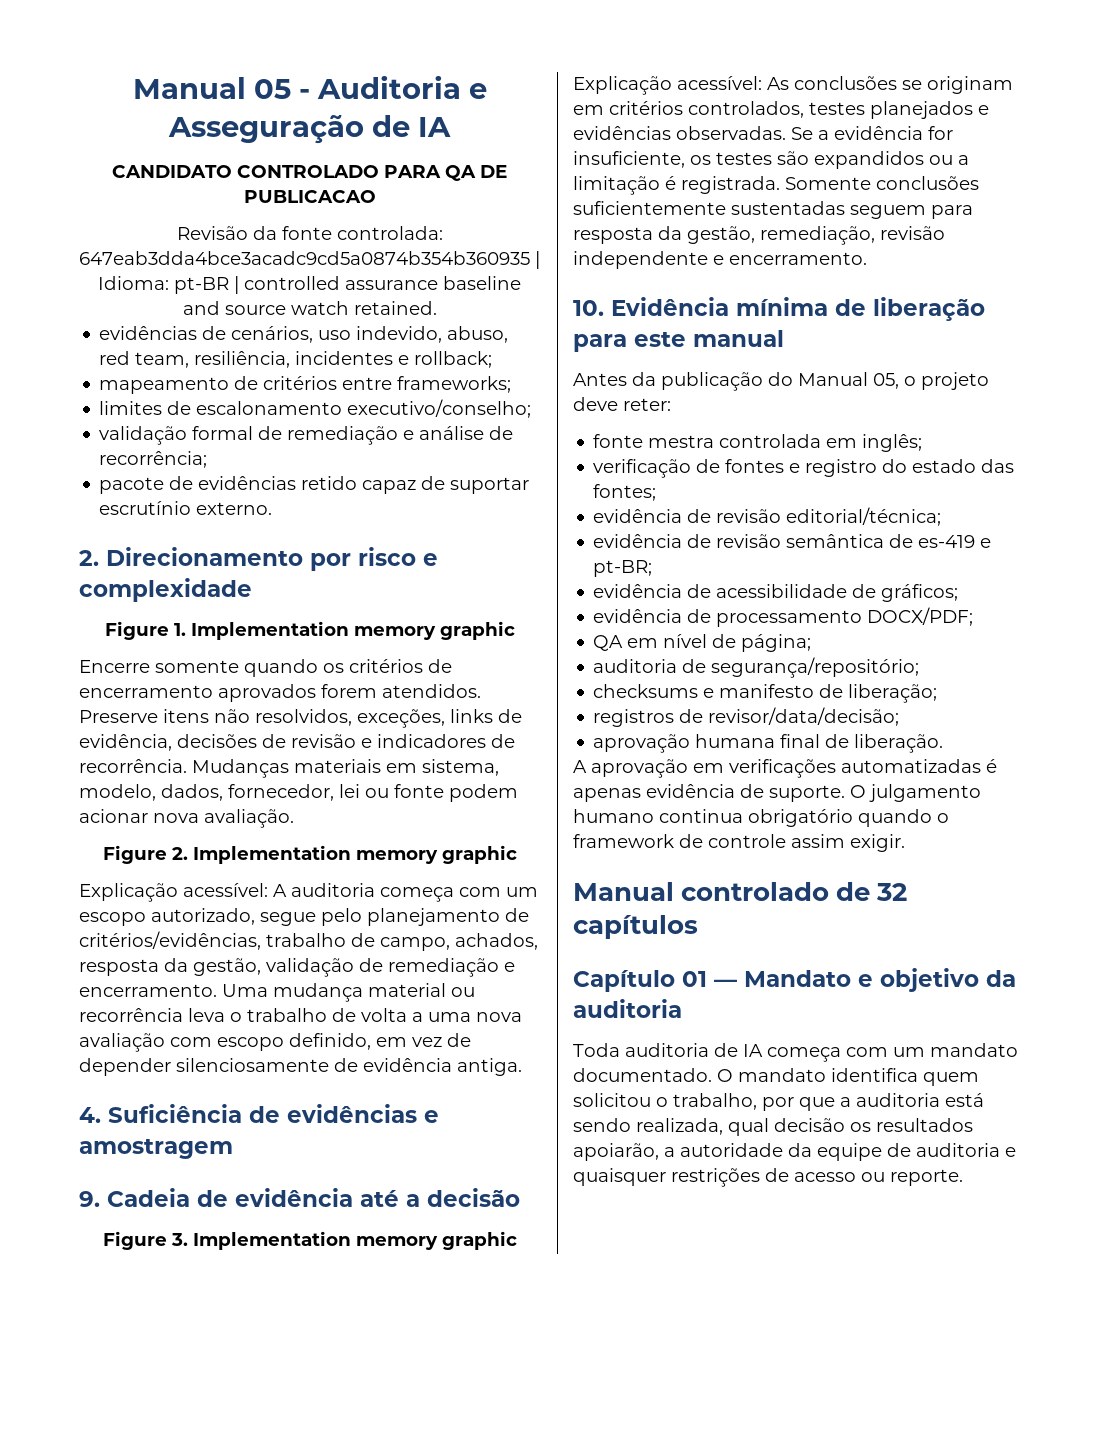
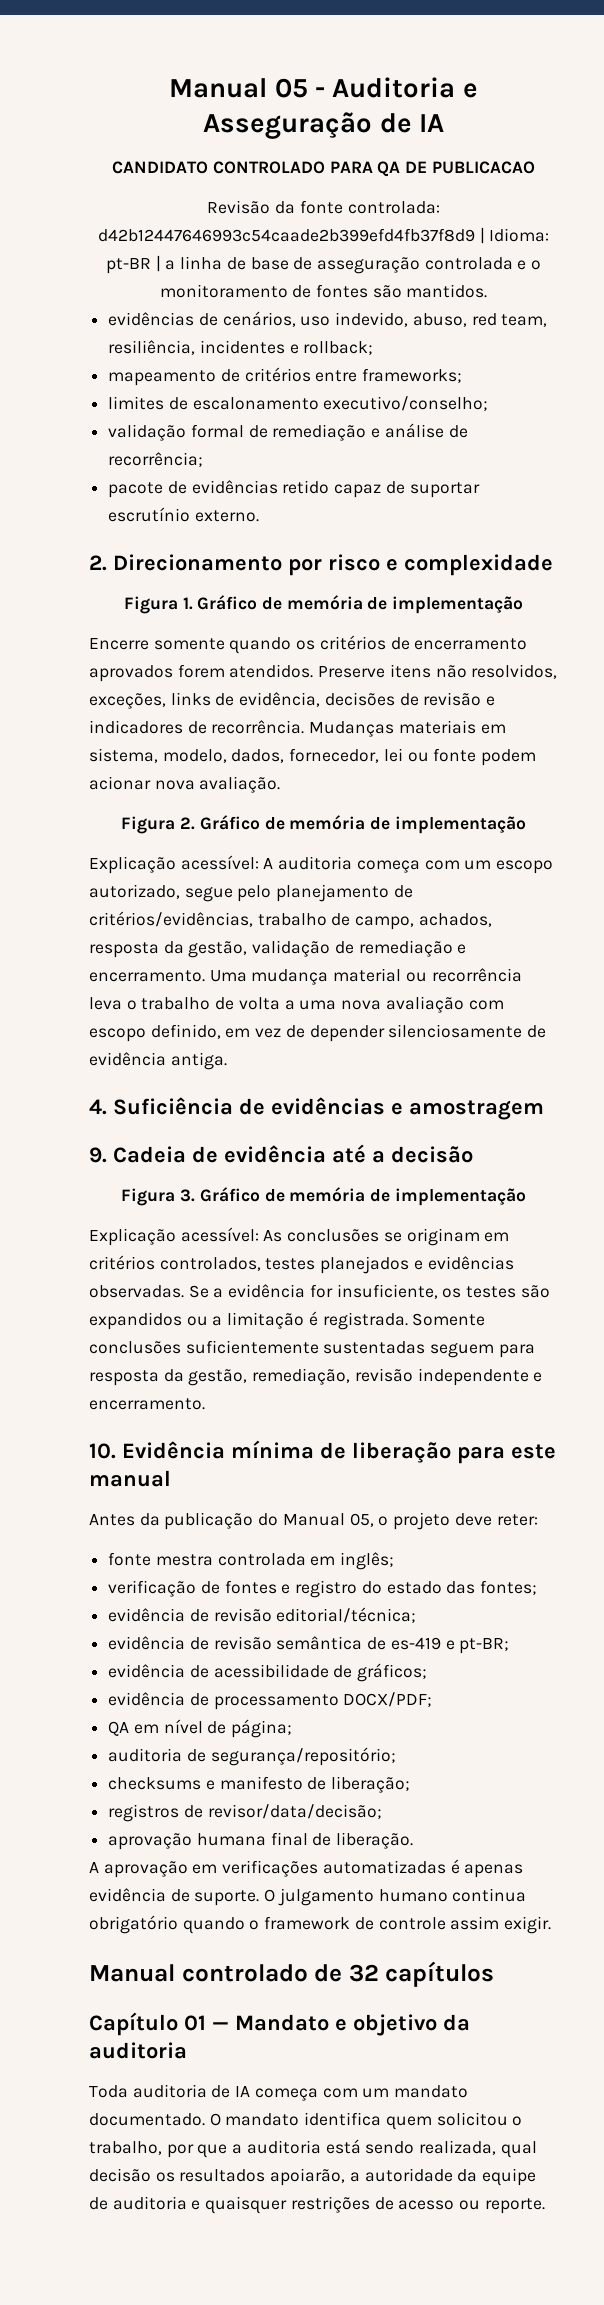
[79,251,530,265] 647eab3dda4bce3acadc9cd5a0874b354b360935 -> [97,228,475,242] d42b12447646993c54caade2b399efd4fb37f8d9
[244,276,521,290] [182,301,437,315] controlled assurance baseline and source watch retained. -> [165,256,542,274] [159,284,488,298] a linha de base de asseguração controlada e o monitoramento de fontes são mantidos.
[104,621,515,640] Figure 1. Implementation memory graphic -> [123,595,524,614] Figura 1. Gráfico de memória de implementação
[102,845,517,864] Figure 2. Implementation memory graphic -> [121,815,526,834] Figura 2. Gráfico de memória de implementação
[102,1231,517,1250] Figure 3. Implementation memory graphic -> [121,1187,526,1206] Figura 3. Gráfico de memória de implementação

